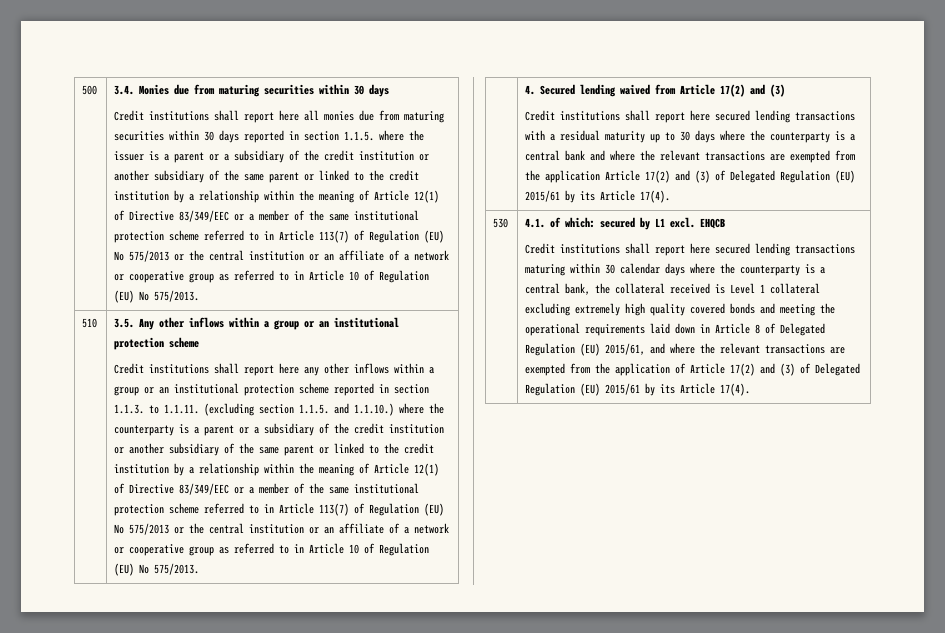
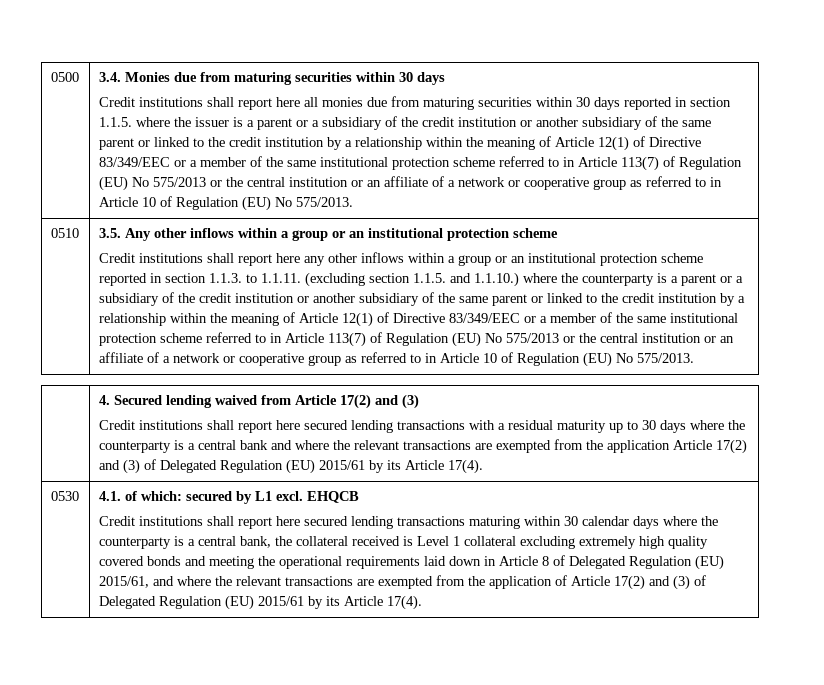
[82,85,98,95] 500 -> [50,72,79,82] 0500
[82,318,98,328] 510 -> [50,228,79,238] 0510
[493,218,509,228] 530 -> [50,491,79,501] 0530

